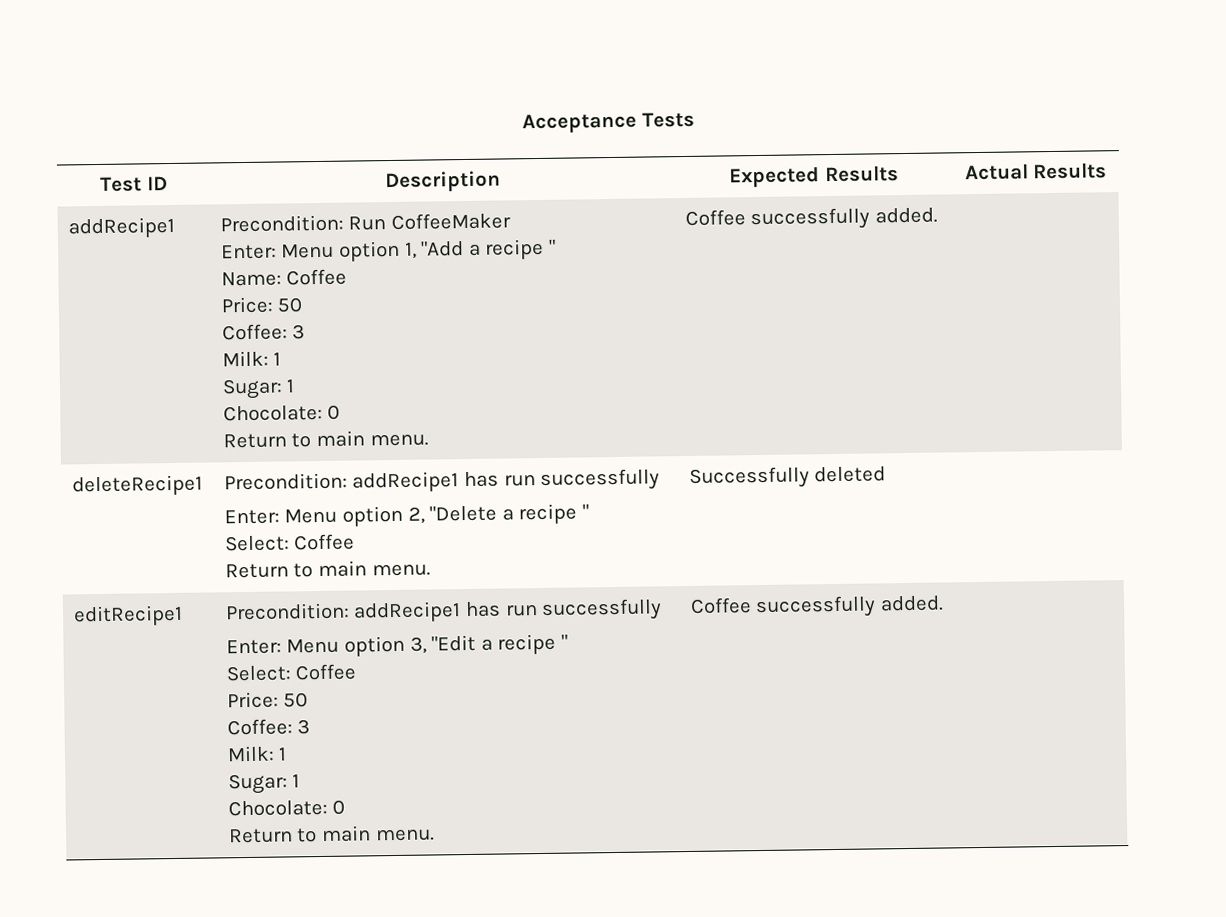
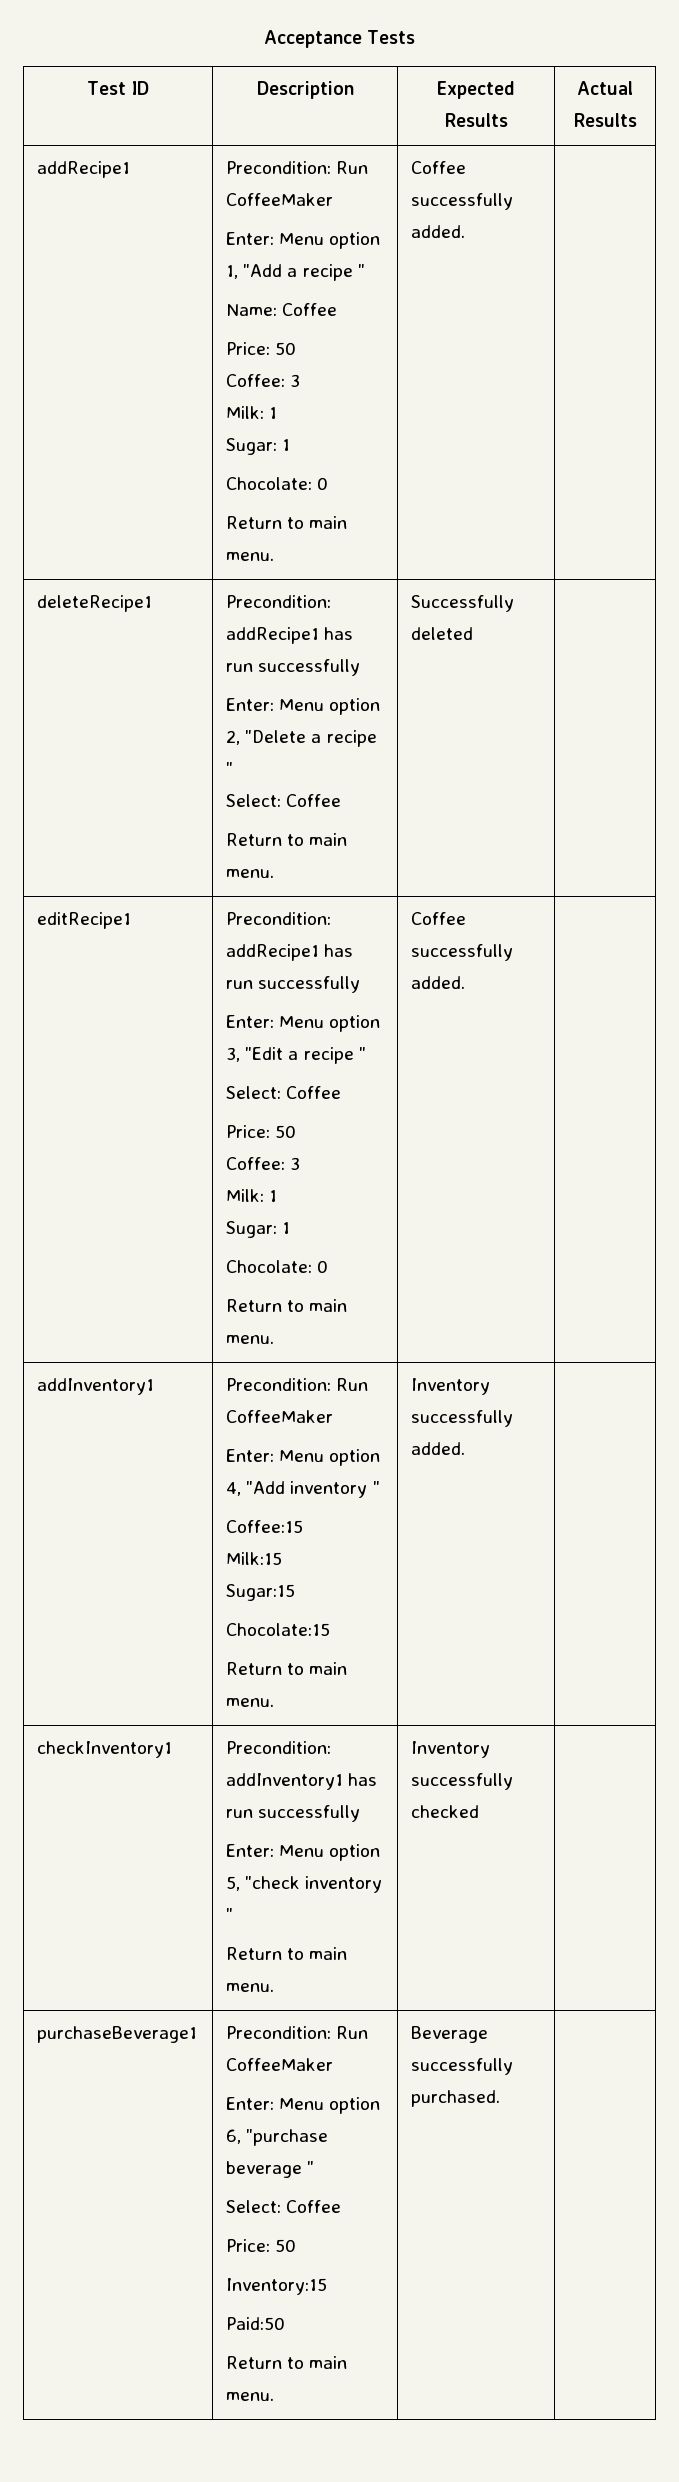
(944, 603) none -> [37,1378,155,1395] [226,1378,369,1391] [226,1410,334,1423] [226,1449,381,1466] [226,1481,380,1498] [226,1520,304,1533] [226,1552,283,1565] [226,1584,296,1601] [226,1623,331,1636] [226,1662,348,1675] [226,1698,275,1707] [411,1378,491,1395] [411,1410,514,1427] [411,1442,466,1455] [37,1741,173,1758] [226,1741,332,1754] [226,1773,378,1790] [226,1805,361,1822] [226,1844,381,1861] [226,1876,383,1893] [226,1908,234,1921] [226,1947,348,1960] [226,1983,275,1992] [411,1741,491,1758] [411,1773,514,1790] [411,1805,480,1818] [37,2026,198,2043] [226,2026,369,2039] [226,2058,334,2071] [226,2097,381,2114] [226,2129,329,2146] [226,2161,315,2178] [226,2200,342,2213] [226,2239,297,2252] [226,2278,328,2295] [226,2317,286,2330] [226,2356,348,2369] [226,2392,275,2401] [411,2026,489,2043] [411,2058,514,2075] [411,2090,501,2107] // addInventory1 | Precondition: Run CoffeeMaker // Enter: Menu option 4, "Add inventory " // Coffee:15 // Milk:15 // Sugar:15 // Chocolate:15 // Return to main menu. | Inventory successfully added. | // checkInventory1 | Precondition: addInventory1 has run successfully // Enter: Menu option 5, "check inventory " // Return to main menu. | Inventory successfully checked | // purchaseBeverage1 | Precondition: Run CoffeeMaker // Enter: Menu option 6, "purchase beverage " // Select: Coffee // Price: 50 // Inventory:15 // Paid:50 // Return to main menu. | Beverage successfully purchased. |

